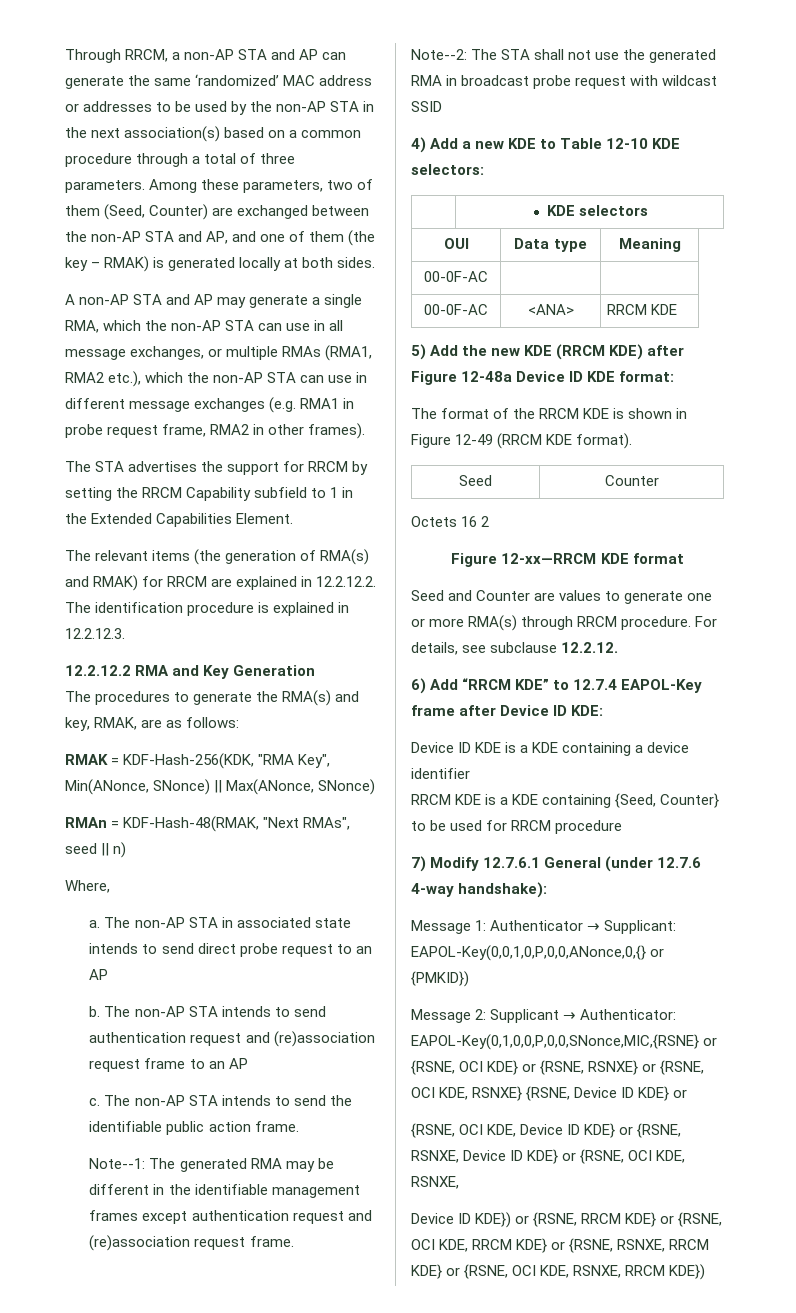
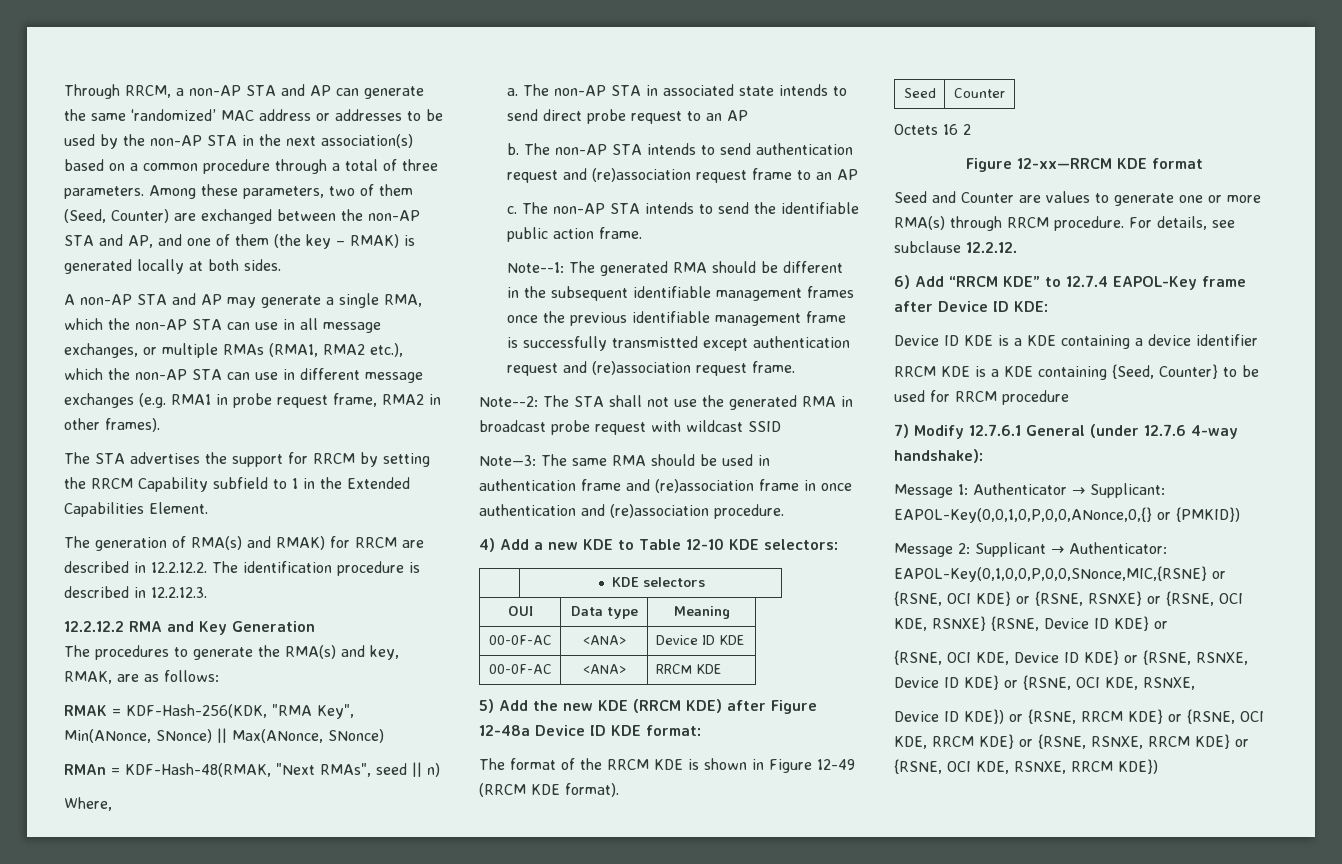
[95,549,222,565] relevant items (the -> (90, 542) none
[236,576,298,590] explained -> [64,561,129,573] described
[273,602,335,616] explained -> [64,586,129,598] described
[285,1161,315,1172] may -> [711,261,756,273] should
(191, 1189) none -> [550,286,628,301] subsequent
(139, 1215) none -> [506,311,846,326] [506,336,698,351] once the previous identifiable management frame is successfully transmistted
(442, 106) none -> [479,454,770,466] [479,479,852,493] [479,504,784,519] // Note—3: The same RMA should be used in authentication frame and (re)association frame in once authentication and (re)association procedure.
(488, 276) | -> [582,635,626,645] [655,635,744,645] <ANA> | Device ID KDE

